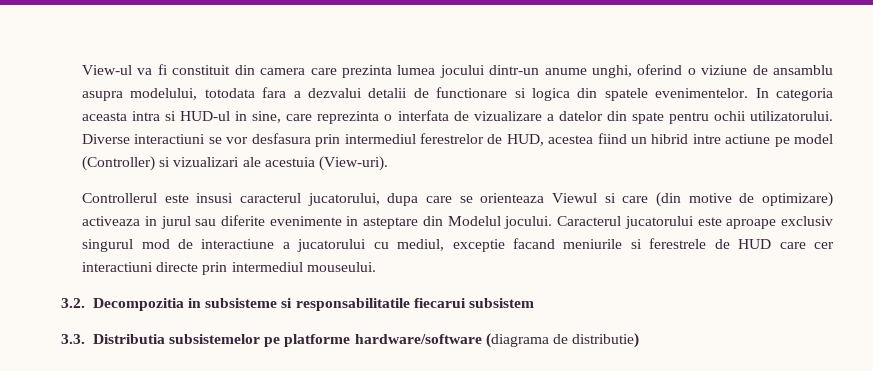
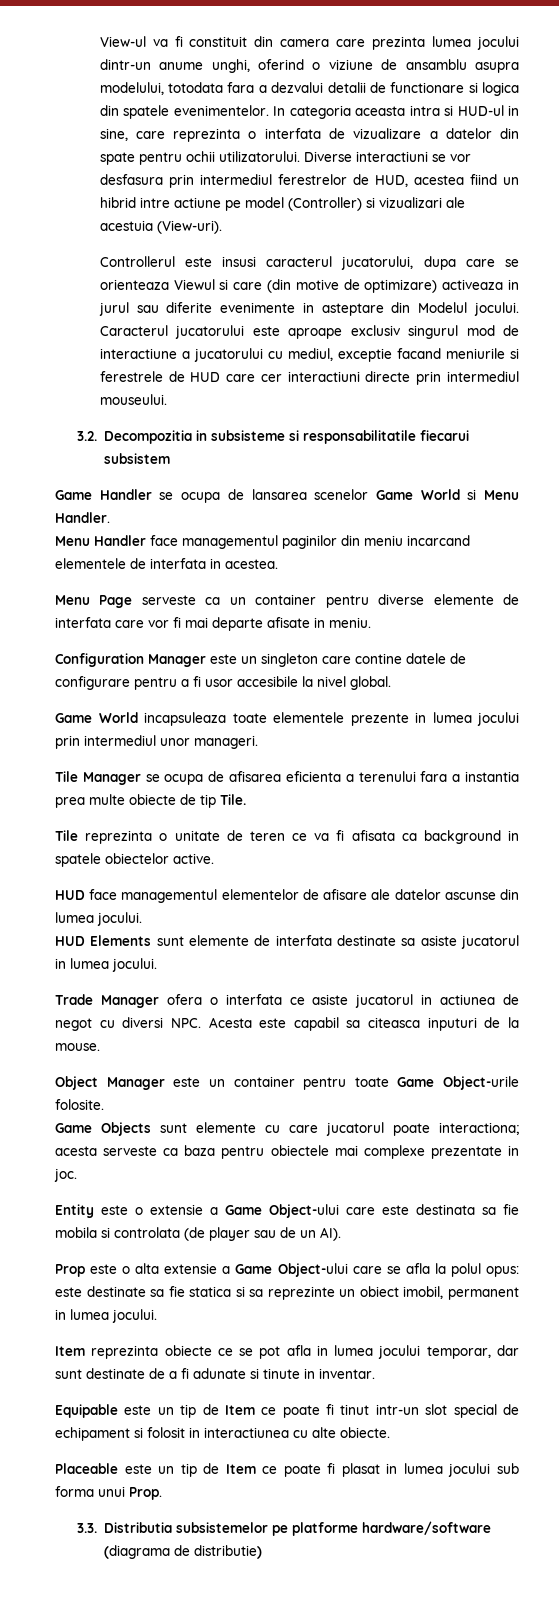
(534, 303) none -> [55,489,519,503] [55,512,110,523] [55,535,470,549] [55,558,278,569] [55,594,520,608] [55,617,371,631] [55,653,466,667] [55,676,391,690] [55,712,519,726] [55,735,258,749] [55,771,519,785] [55,794,246,808] [55,830,519,844] [55,853,214,867] [55,889,519,903] [55,912,142,926] [55,935,519,949] [55,958,157,972] [55,994,519,1008] [55,1017,519,1031] [55,1043,100,1051] [55,1076,519,1090] [55,1099,104,1110] [55,1122,519,1136] [55,1145,519,1159] [54,1168,77,1182] [55,1204,519,1218] [55,1227,341,1241] [55,1263,520,1277] [55,1286,519,1300] [55,1309,157,1323] [55,1345,519,1359] [55,1368,375,1379] [55,1404,519,1418] [55,1427,390,1441] [55,1463,519,1477] [55,1486,162,1500] // Game Handler se ocupa de lansarea scenelor Game World si Menu Handler. // Menu Handler face managementul paginilor din meniu incarcand elementele de interfata in acestea. // Menu Page serveste ca un container pentru diverse elemente de interfata care vor fi mai departe afisate in meniu. // Configuration Manager este un singleton care contine datele de configurare pentru a fi usor accesibile la nivel global. // Game World incapsuleaza toate elementele prezente in lumea jocului prin intermediul unor manageri. // Tile Manager se ocupa de afisarea eficienta a terenului fara a instantia prea multe obiecte de tip Tile. // Tile reprezinta o unitate de teren ce va fi afisata ca background in spatele obiectelor active. // HUD face managementul elementelor de afisare ale datelor ascunse din lumea jocului. // HUD Elements sunt elemente de interfata destinate sa asiste jucatorul in lumea jocului. // Trade Manager ofera o interfata ce asiste jucatorul in actiunea de negot cu diversi NPC. Acesta este capabil sa citeasca inputuri de la mouse. // Object Manager este un container pentru toate Game Object-urile folosite. // Game Objects sunt elemente cu care jucatorul poate interactiona; acesta serveste ca baza pentru obiectele mai complexe prezentate in joc. // Entity este o extensie a Game Object-ului care este destinata sa fie mobila si controlata (de player sau de un AI). // Prop este o alta extensie a Game Object-ului care se afla la polul opus: este destinate sa fie statica si sa reprezinte un obiect imobil, permanent in lumea jocului. // Item reprezinta obiecte ce se pot afla in lumea jocului temporar, dar sunt destinate de a fi adunate si tinute in inventar. // Equipable este un tip de Item ce poate fi tinut intr-un slot special de echipament si folosit in interactiunea cu alte obiecte. // Placeable este un tip de Item ce poate fi plasat in lumea jocului sub forma unui Prop.

